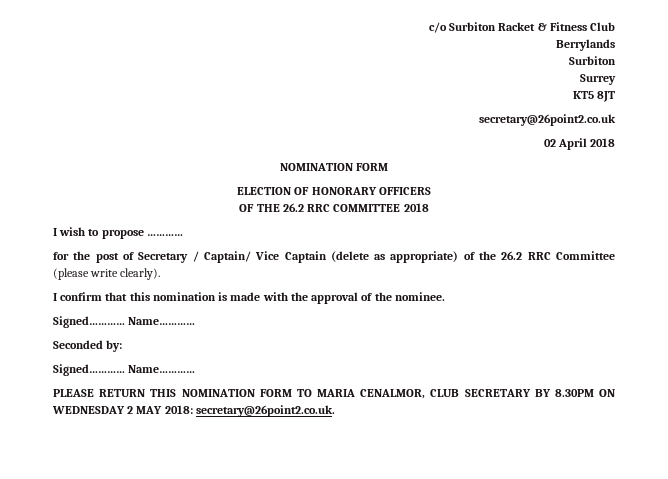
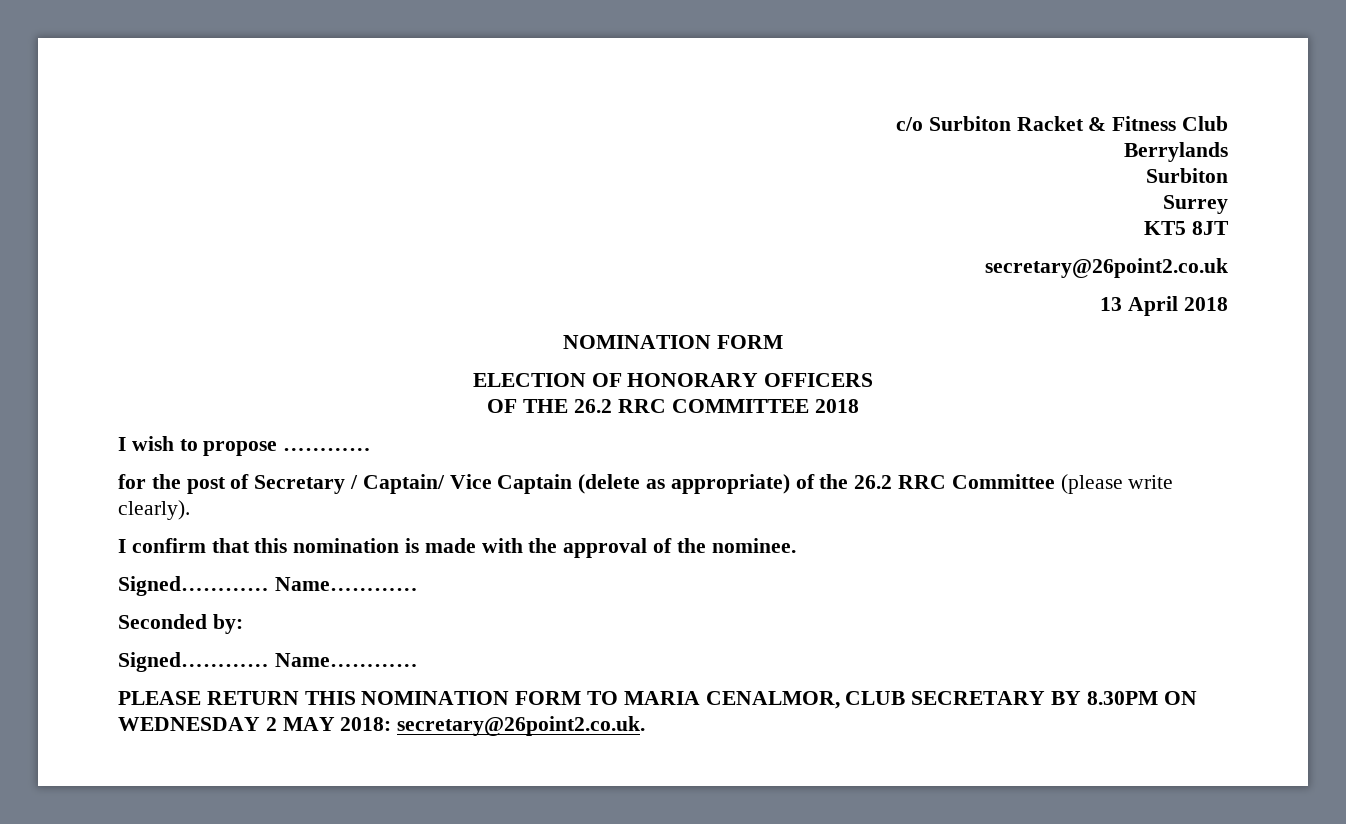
[543,139,556,147] 02 -> [1100,297,1123,311] 13

